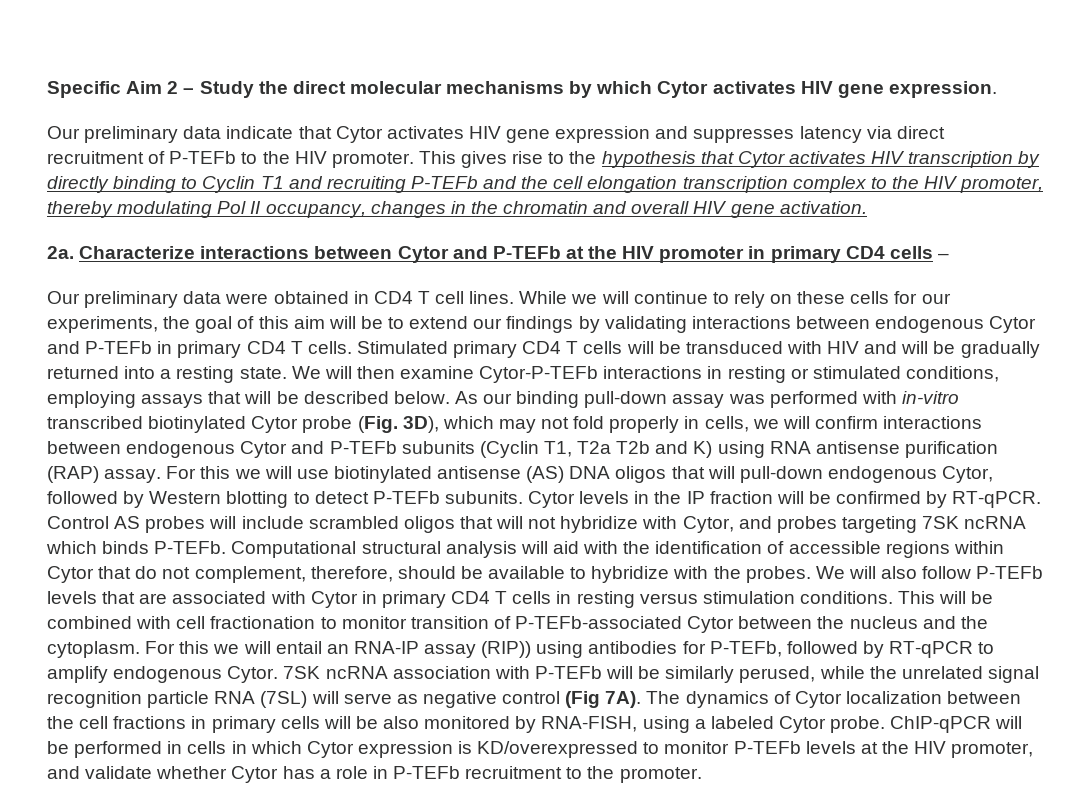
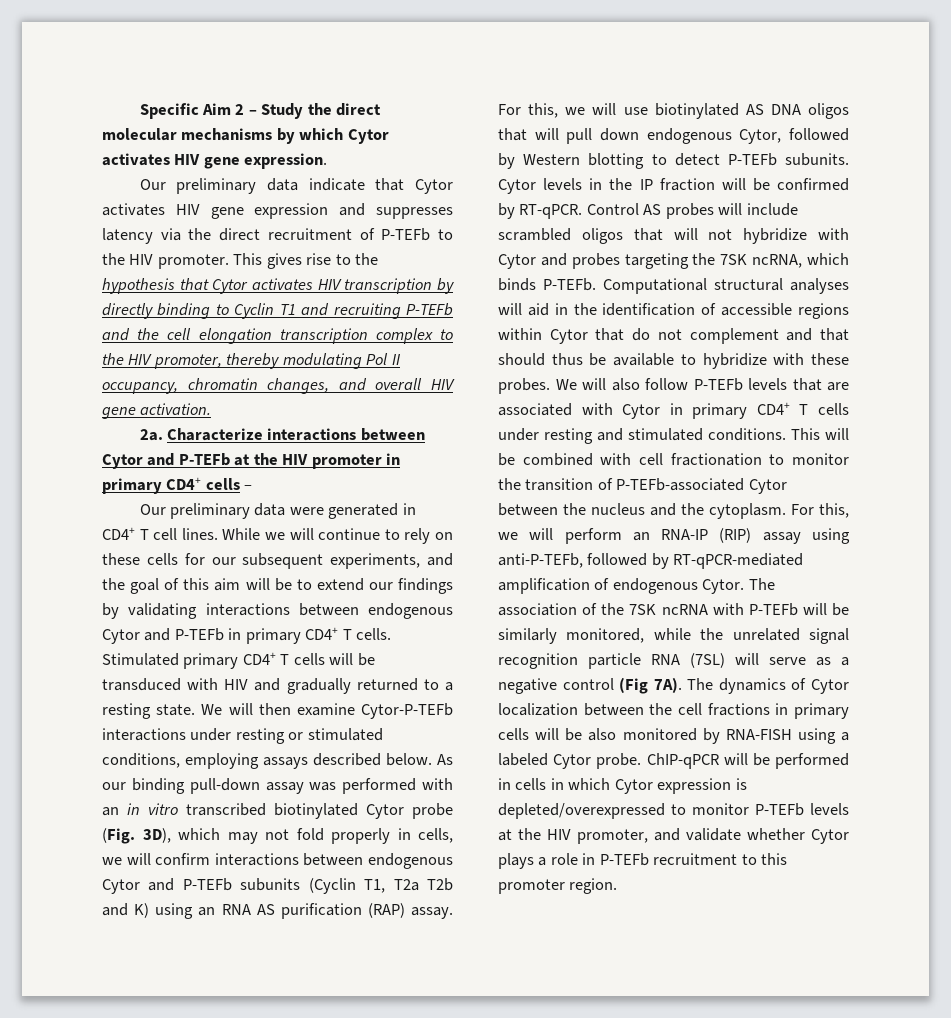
(892, 132) none -> [188,228,212,240] the
[370,201,589,218] changes in the chromatin -> [187,378,330,394] chromatin changes,
[845,246,885,259] CD4 -> [166,477,202,490] CD4+
[273,291,413,304] obtained in CD4 -> [328,503,416,519] [102,527,135,540] generated in CD4+
[47,316,158,333] experiments, -> [242,553,453,569] subsequent experiments, and
[246,341,286,354] CD4 -> [305,627,339,640] CD4+
[522,341,562,354] CD4 -> [242,652,276,665] CD4+
[901,341,956,354] will be -> (281, 684) none
[124,366,156,379] into -> [423,679,439,690] to
[707,366,723,379] in -> [190,728,232,741] under
[208,391,299,404] that will be -> (308, 763) none
[901,391,959,404] in-vitro -> [102,803,178,816] an in vitro
[769,441,900,454] RNA antisense -> [198,904,275,916] an RNA AS
[200,466,231,479] this -> [528,103,559,118] this,
[437,466,565,483] antisense (AS) -> [745,104,764,115] AS
[739,466,823,483] pull-down -> [566,128,639,144] pull down
[682,516,734,533] Cytor, -> [498,254,536,269] Cytor
[922,516,1027,529] 7SK ncRNA -> [692,253,803,268] the 7SK ncRNA,
[445,541,517,558] analysis -> [790,278,849,294] analyses
[583,541,619,554] with -> [554,303,568,315] in
[194,566,456,583] complement, therefore, should -> [689,328,849,344] [498,353,583,366] complement and that should thus
[713,566,741,579] the -> [811,353,849,365] these
[451,591,795,608] CD4 T cells in resting versus stimulation -> [756,402,849,415] [498,428,703,444] CD4+ T cells under resting and stimulated
(407, 622) none -> [498,478,521,490] the
[179,641,322,654] this we will entail -> [819,503,849,518] [498,528,622,544] this, we will perform
[424,641,995,658] [47,666,491,683] assay (RIP)) using antibodies for P-TEFb, followed by RT-qPCR to amplify endogenous Cytor. 7SK ncRNA association -> [719,528,850,544] [498,553,804,569] [498,578,775,594] [498,603,708,616] (RIP) assay using anti-P-TEFb, followed by RT-qPCR-mediated amplification of endogenous Cytor. The association of the 7SK ncRNA
[739,666,816,683] perused, -> [566,628,645,643] monitored,
(418, 699) none -> [841,657,849,666] a
[541,716,638,732] RNA-FISH, -> [725,729,792,740] RNA-FISH
[477,741,639,758] KD/overexpressed -> [498,803,665,819] depleted/overexpressed
[282,766,315,779] has -> [498,853,534,869] plays
[587,766,702,783] the promoter. -> [761,853,788,865] [498,878,618,894] this promoter region.

